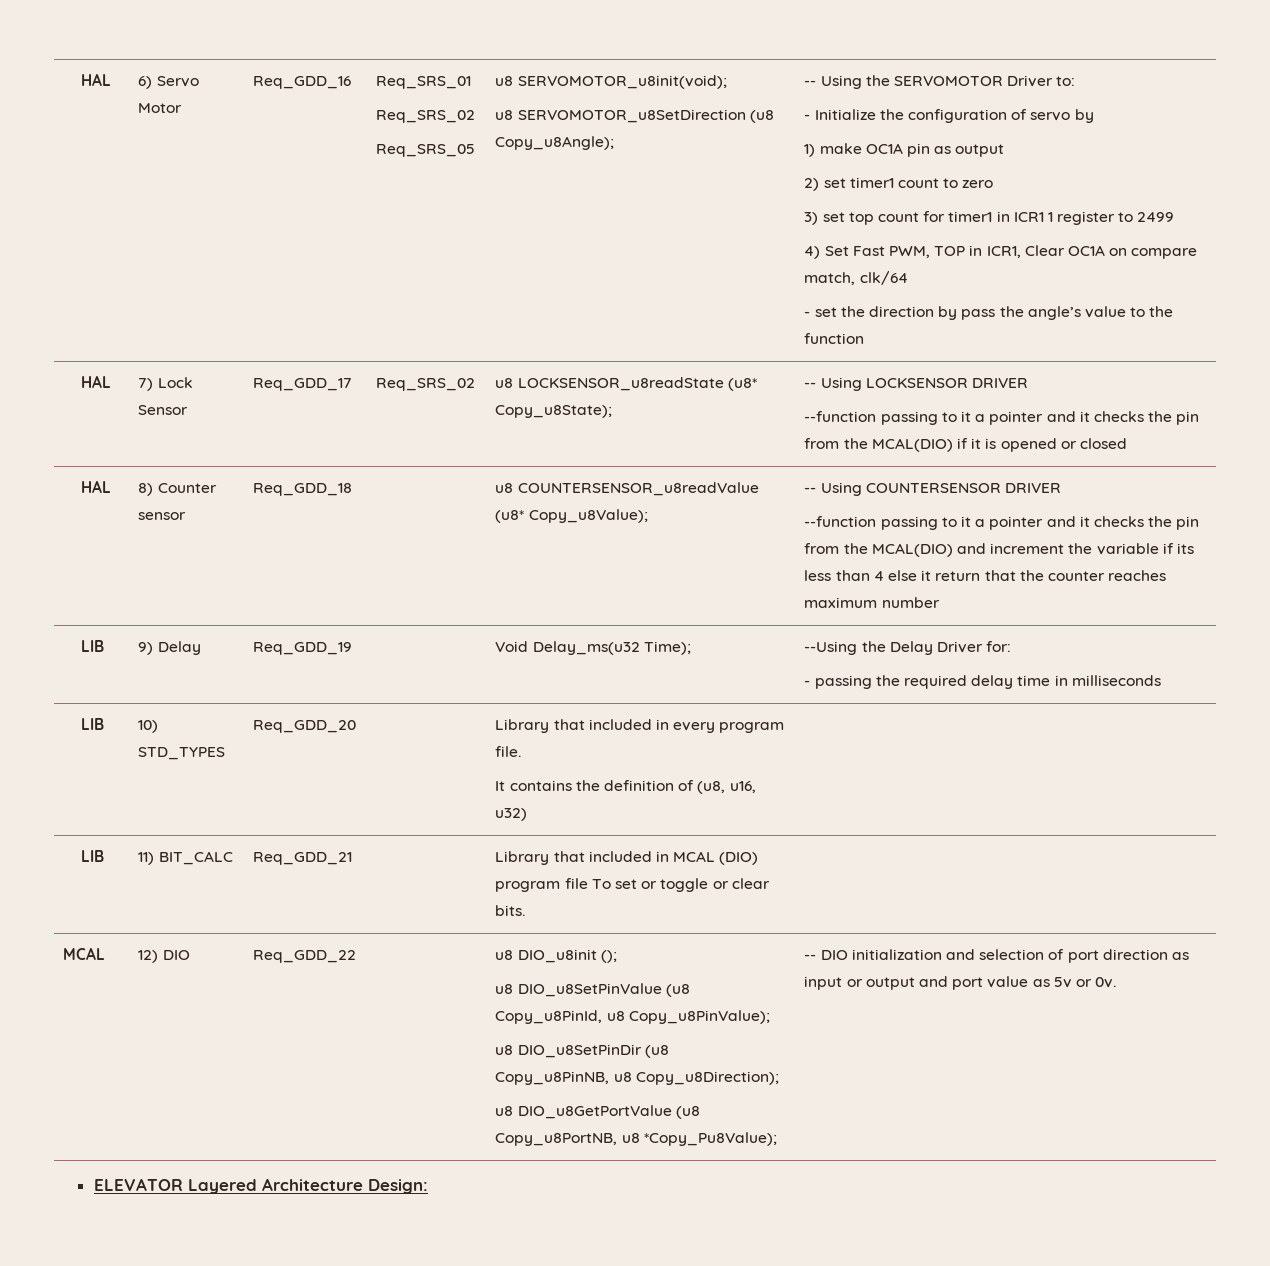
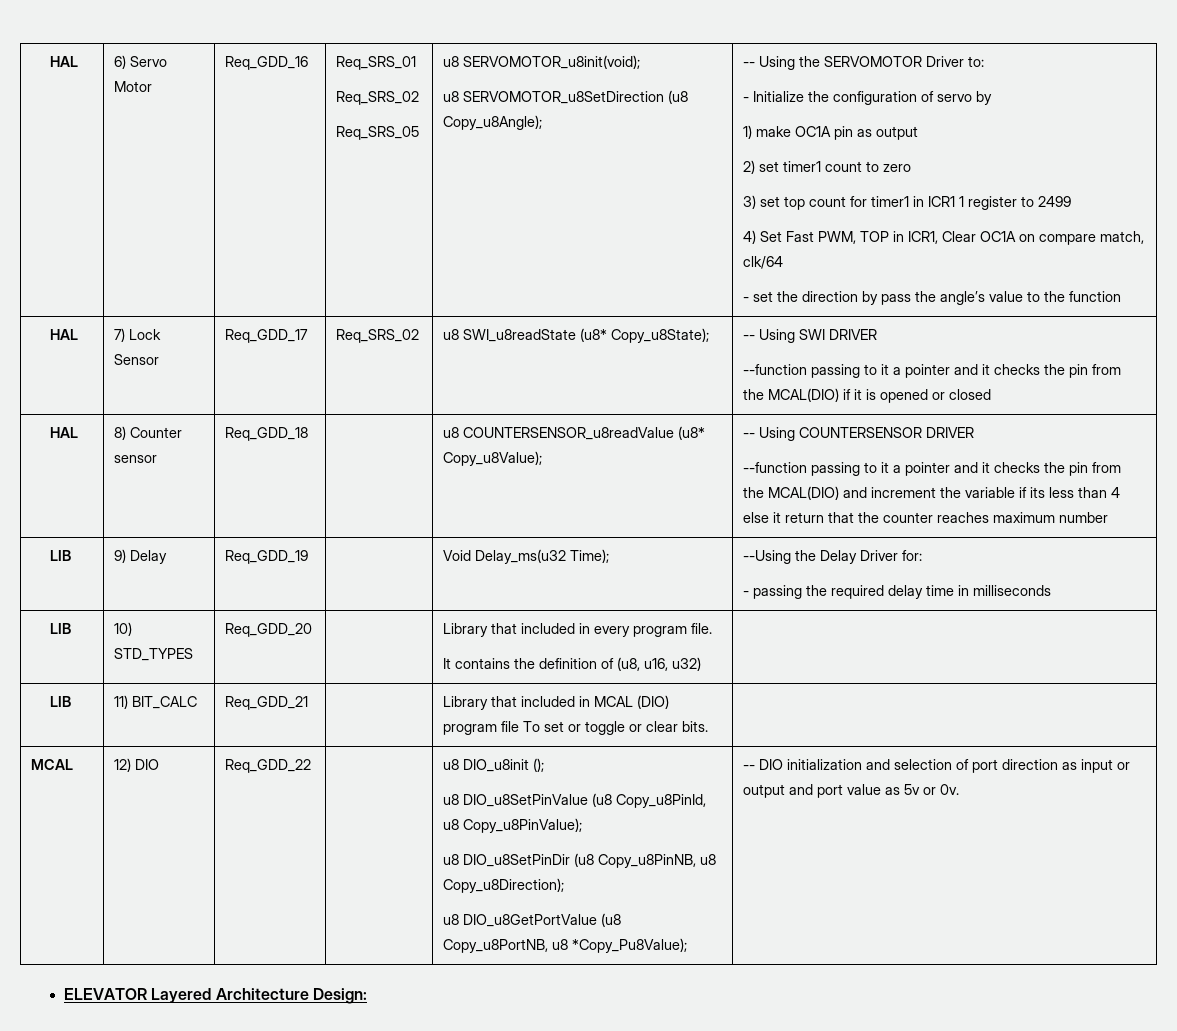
[517,377,724,391] LOCKSENSOR_u8readState -> [463,329,577,342] SWI_u8readState
[865,378,968,388] LOCKSENSOR -> [799,329,826,340] SWI

